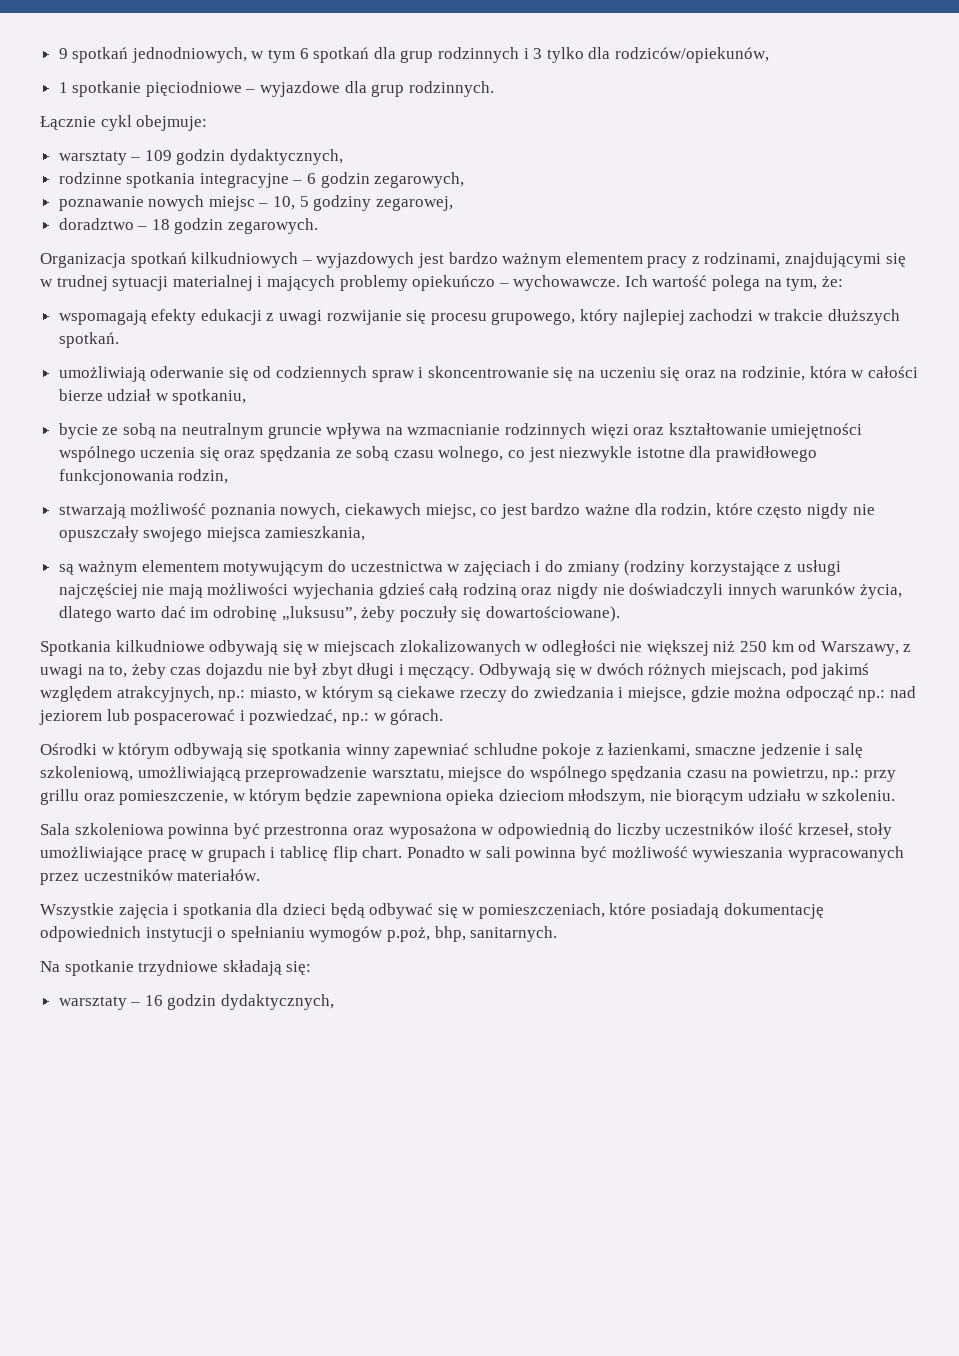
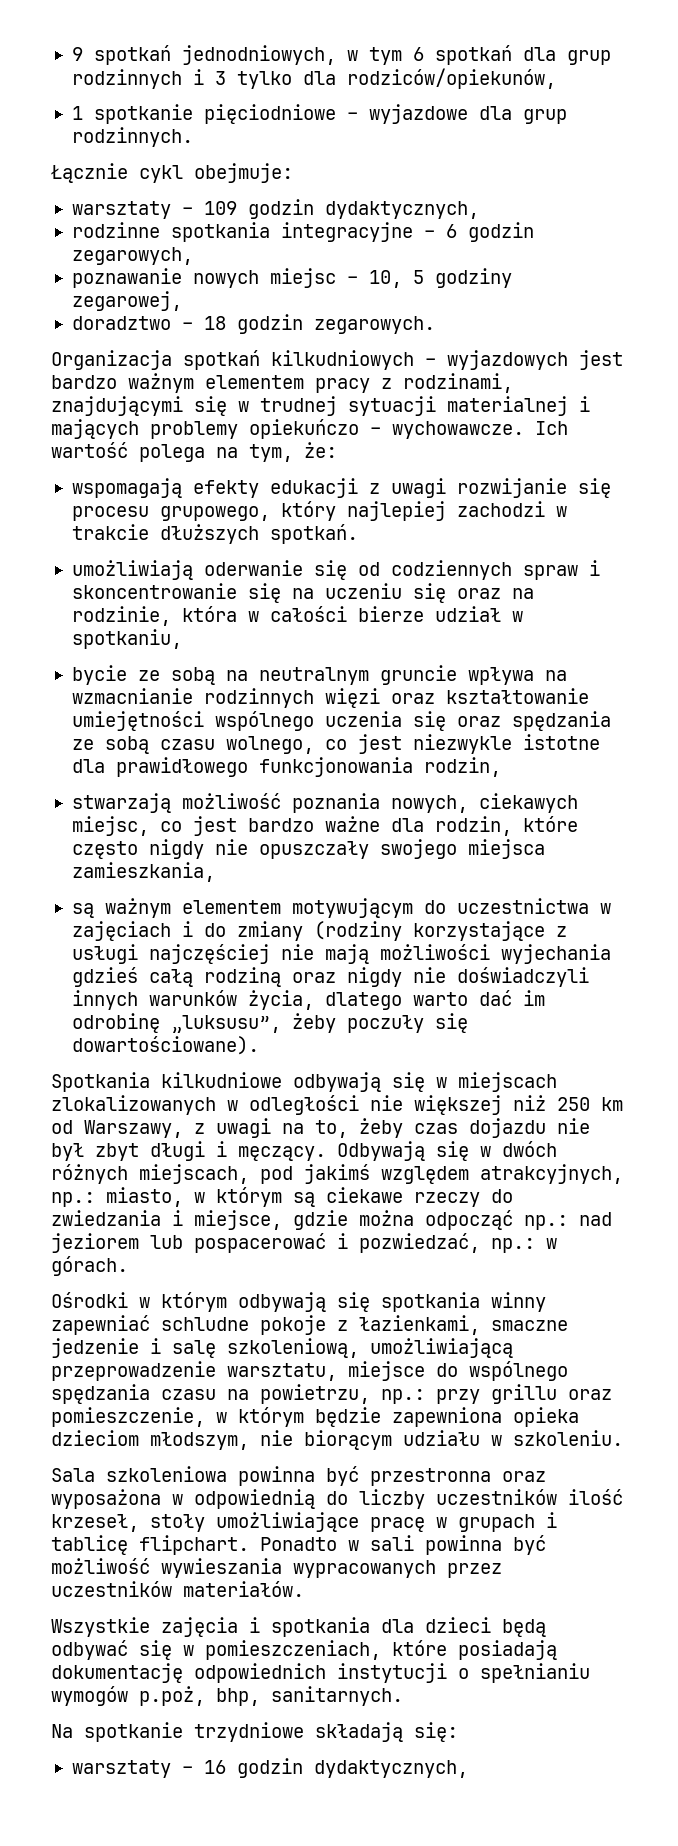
[332,846,403,862] flip chart. -> [139,1535,249,1555] flipchart.

